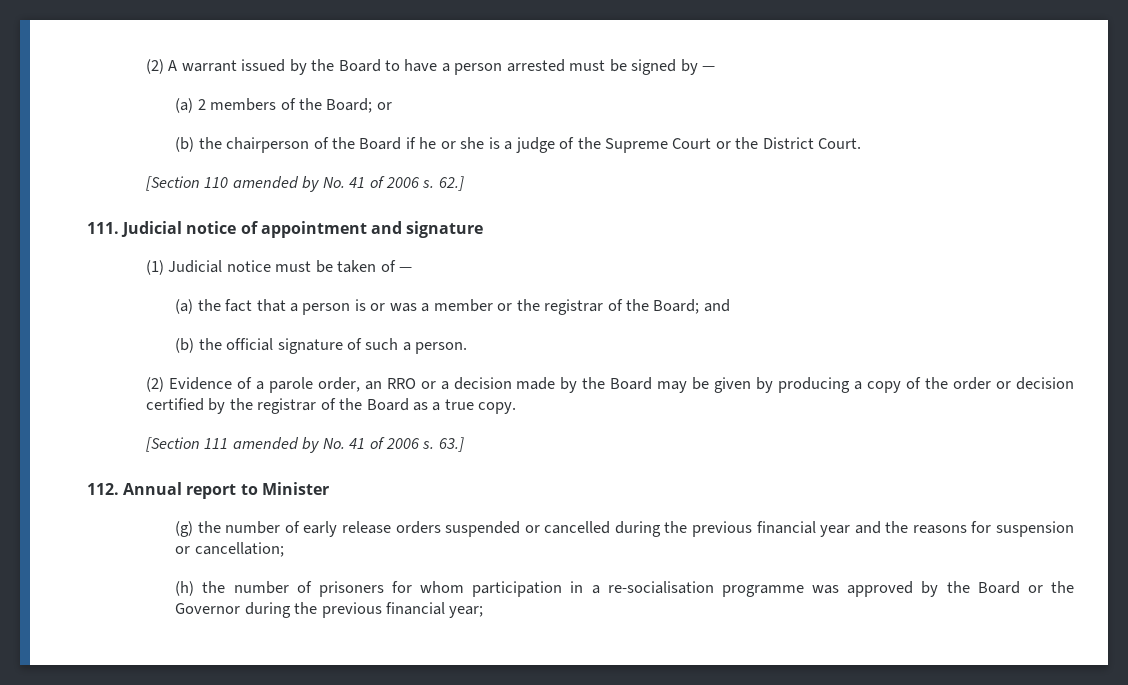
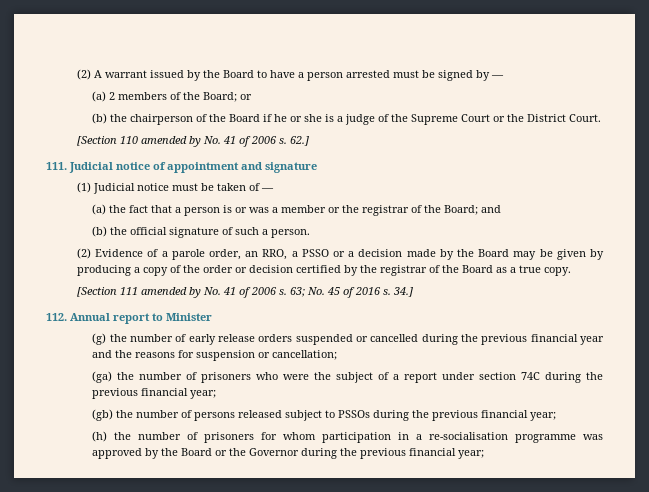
[386,378,416,389] RRO -> [262,249,329,260] RRO, a PSSO
[438,437,464,452] 63.] -> [289,287,413,298] 63; No. 45 of 2016 s. 34.]
(284, 549) none -> [92,371,603,383] [92,388,217,399] [92,409,557,421] // (ga) the number of prisoners who were the subject of a report under section 74C during the previous financial year; // (gb) the number of persons released subject to PSSOs during the previous financial year;

